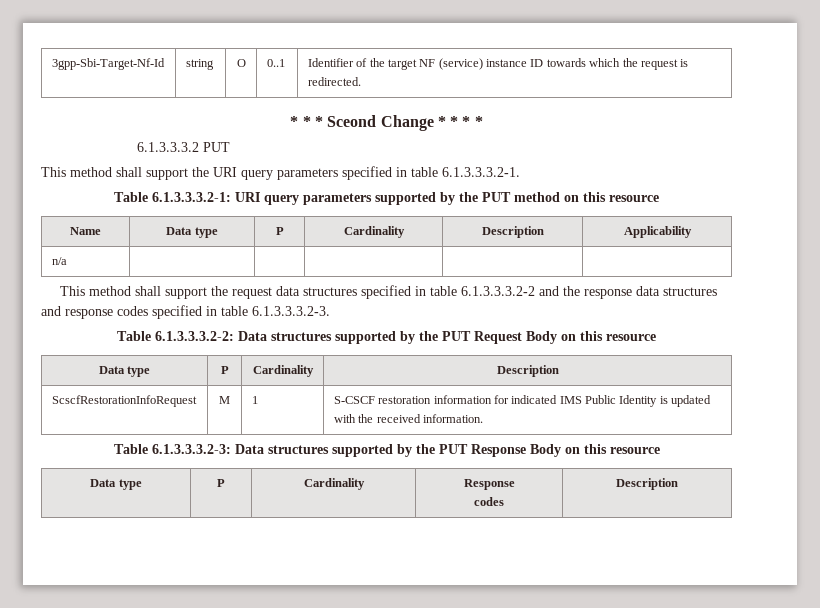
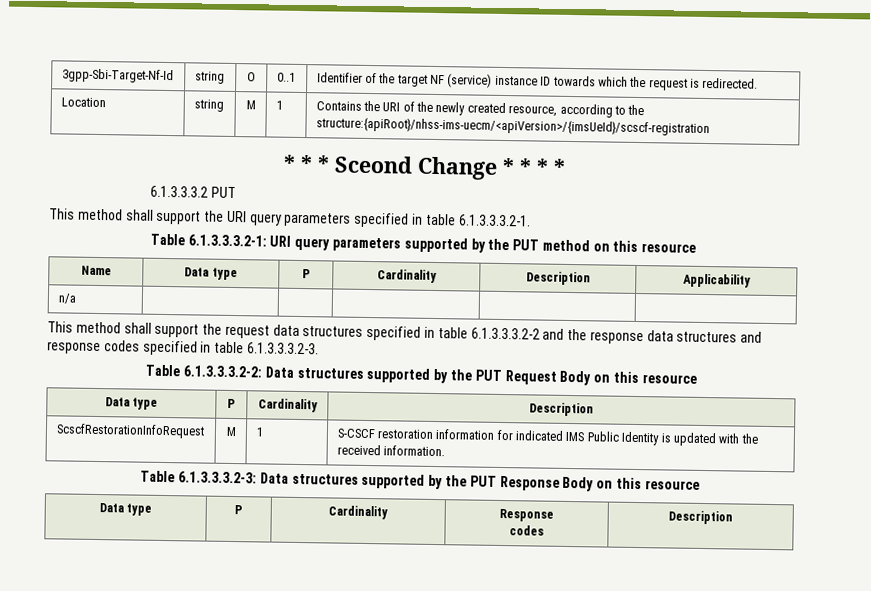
(361, 81) none -> [60,97,106,108] [193,99,224,112] [245,100,256,110] [275,100,283,110] [315,100,645,118] [315,117,710,137] // Location | string | M | 1 | Contains the URI of the newly created resource, according to the structure:{apiRoot}/nhss-ims-uecm/<apiVersion>/{imsUeId}/scscf-registration

